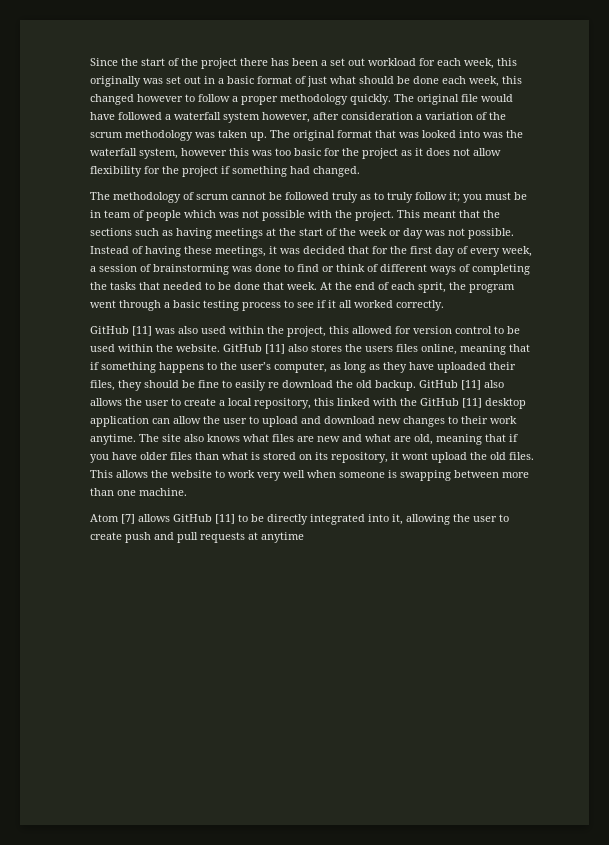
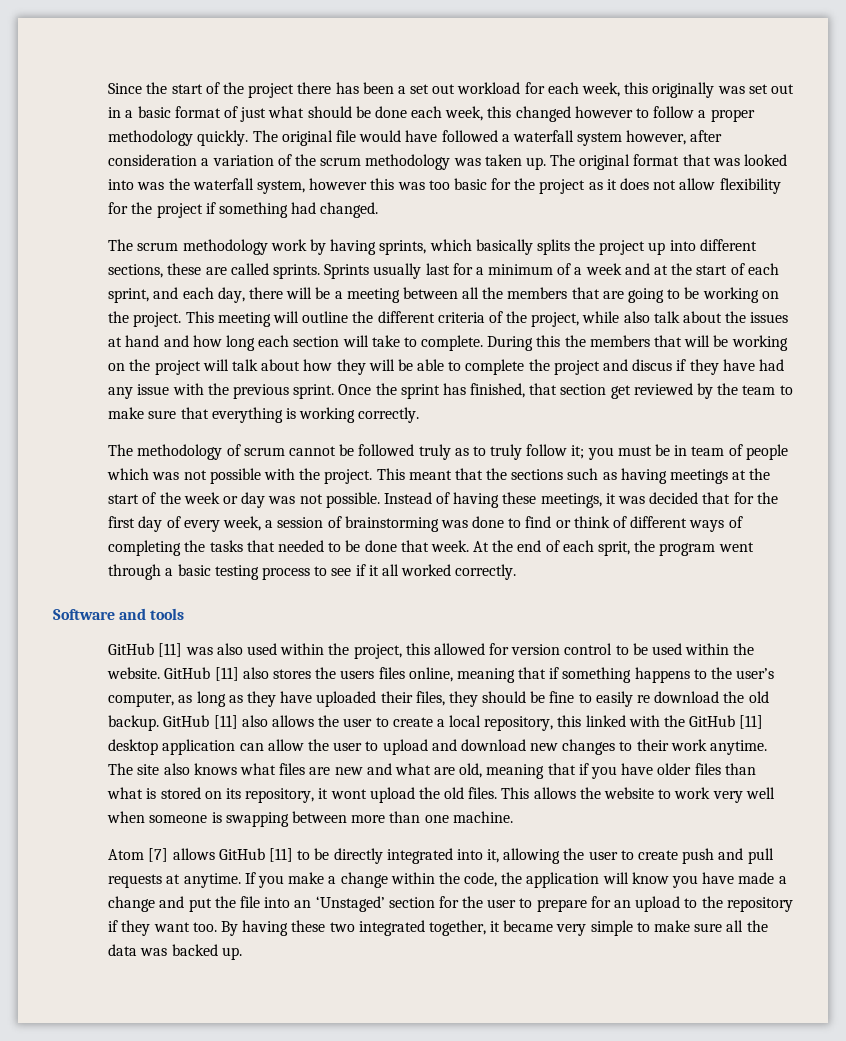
(361, 171) none -> [108,239,757,255] [108,263,779,279] [108,287,779,303] [108,311,789,327] [108,335,788,351] [108,359,784,375] [108,383,793,399] [108,407,420,423] // The scrum methodology work by having sprints, which basically splits the project up into different sections, these are called sprints. Sprints usually last for a minimum of a week and at the start of each sprint, and each day, there will be a meeting between all the members that are going to be working on the project. This meeting will outline the different criteria of the project, while also talk about the issues at hand and how long each section will take to complete. During this the members that will be working on the project will talk about how they will be able to complete the project and discus if they have had any issue with the previous sprint. Once the sprint has finished, that section get reviewed by the team to make sure that everything is working correctly.
(445, 305) none -> [53,608,185,620] // Software and tools
[261,532,305,543] anytime -> [183,872,787,888] [108,896,793,912] [108,920,768,936] [108,944,242,960] anytime. If you make a change within the code, the application will know you have made a change and put the file into an ‘Unstaged’ section for the user to prepare for an upload to the repository if they want too. By having these two integrated together, it became very simple to make sure all the data was backed up.

